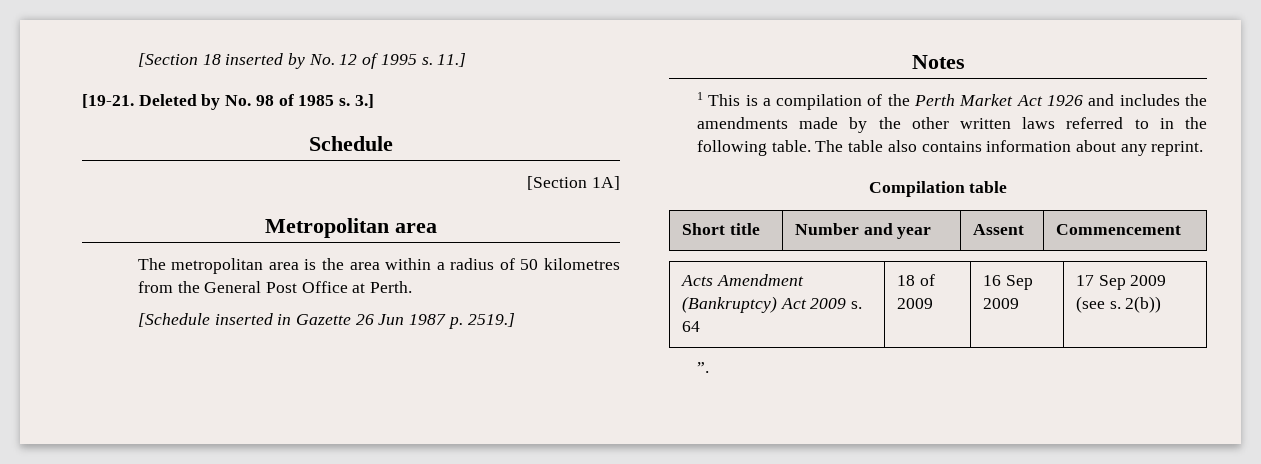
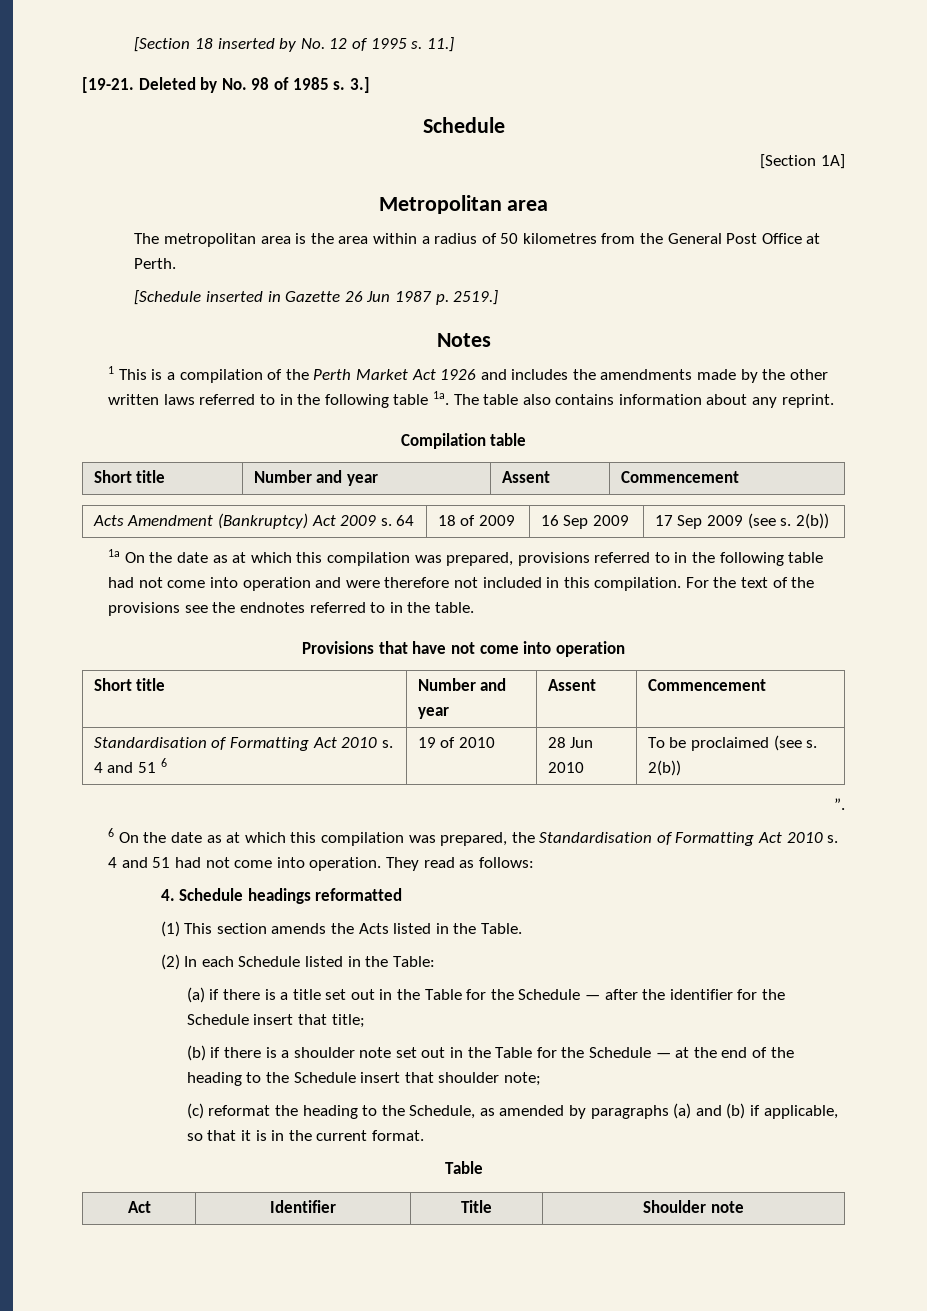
[771,140,811,152] table. -> [393,391,449,405] table 1a.
[696,362,709,373] ”. -> [108,549,824,566] [108,577,815,591] [108,602,474,616] [302,641,625,657] [93,678,166,691] [417,678,507,691] [417,707,449,719] [547,679,596,691] [647,679,766,691] [93,737,393,751] [93,758,167,773] [417,737,495,748] [547,737,594,748] [547,762,584,773] [647,735,818,751] [647,760,681,776] [834,798,845,810] [108,828,839,846] [108,857,534,871] [160,888,403,904] [160,921,522,937] [160,954,435,970] [186,987,785,1003] [186,1014,365,1028] [186,1045,794,1061] [186,1072,541,1086] [186,1103,838,1119] [186,1130,424,1141] [444,1161,483,1174] [127,1201,151,1213] [270,1200,336,1213] [461,1200,492,1213] [643,1200,744,1213] 1a On the date as at which this compilation was prepared, provisions referred to in the following table had not come into operation and were therefore not included in this compilation. For the text of the provisions see the endnotes referred to in the table. // Provisions that have not come into operation // Short title | Number and year | Assent | Commencement // Standardisation of Formatting Act 2010 s. 4 and 51 6 | 19 of 2010 | 28 Jun 2010 | To be proclaimed (see s. 2(b)) // ”. // 6 On the date as at which this compilation was prepared, the Standardisation of Formatting Act 2010 s. 4 and 51 had not come into operation. They read as follows: // 4. Schedule headings reformatted // (1) This section amends the Acts listed in the Table. // (2) In each Schedule listed in the Table: // (a) if there is a title set out in the Table for the Schedule — after the identifier for the Schedule insert that title; // (b) if there is a shoulder note set out in the Table for the Schedule — at the end of the heading to the Schedule insert that shoulder note; // (c) reformat the heading to the Schedule, as amended by paragraphs (a) and (b) if applicable, so that it is in the current format. // Table // Act | Identifier | Title | Shoulder note

